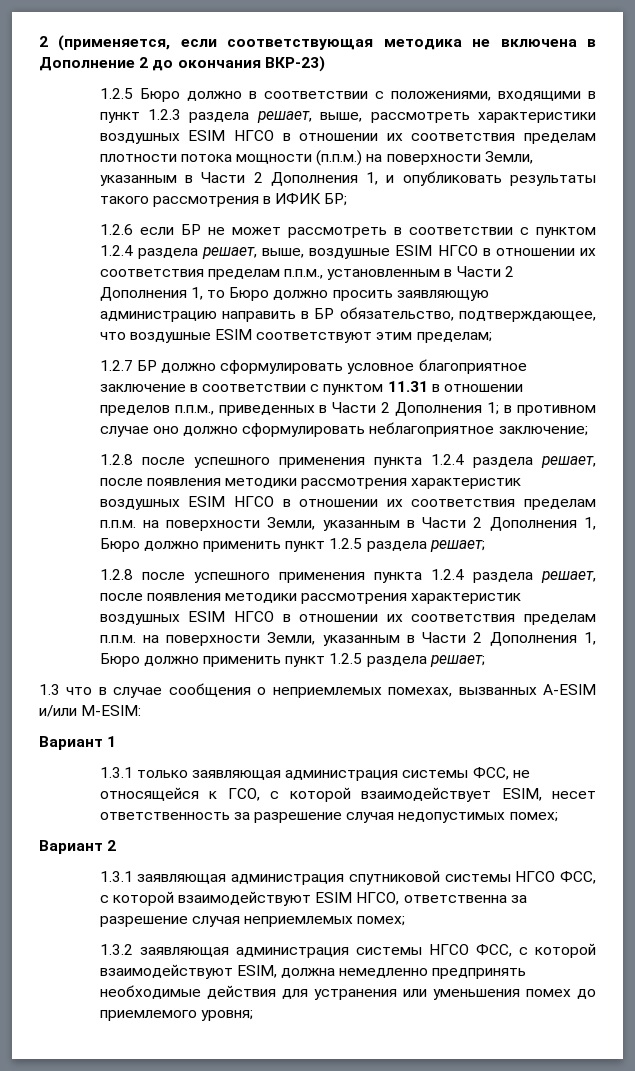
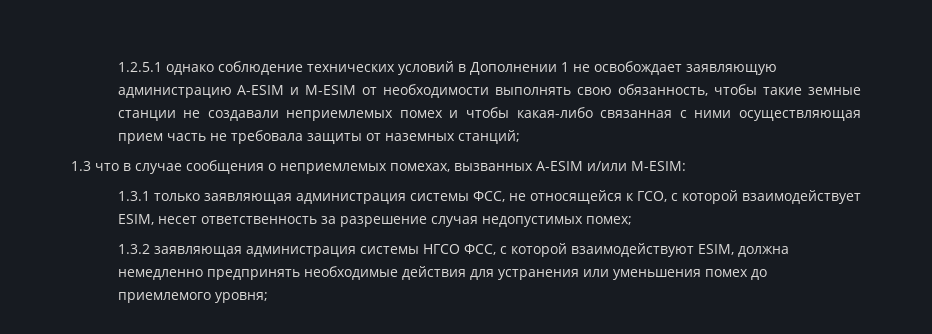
[39,35,597,51] [39,56,325,72] [99,88,596,102] [99,109,596,123] [99,130,596,144] [99,150,533,166] [99,171,596,186] [99,193,348,207] [99,224,596,238] [99,245,596,259] [99,266,514,280] [99,287,489,301] [99,307,597,322] [99,329,492,343] [99,359,527,374] [99,381,523,395] [99,402,596,416] [99,422,588,437] [99,454,596,468] [99,478,522,489] [99,496,596,510] [99,517,597,531] [99,538,485,552] [99,569,596,583] [99,593,522,604] [99,611,596,625] [99,632,597,646] [99,653,485,667] 2 (применяется, если соответствующая методика не включена в Дополнение 2 до окончания ВКР-23) // 1.2.5 Бюро должно в соответствии с положениями, входящими в пункт 1.2.3 раздела решает, выше, рассмотреть характеристики воздушных ESIM НГСО в отношении их соответствия пределам плотности потока мощности (п.п.м.) на поверхности Земли, указанным в Части 2 Дополнения 1, и опубликовать результаты такого рассмотрения в ИФИК БР; // 1.2.6 если БР не может рассмотреть в соответствии с пунктом 1.2.4 раздела решает, выше, воздушные ESIM НГСО в отношении их соответствия пределам п.п.м., установленным в Части 2 Дополнения 1, то Бюро должно просить заявляющую администрацию направить в БР обязательство, подтверждающее, что воздушные ESIM соответствуют этим пределам; // 1.2.7 БР должно сформулировать условное благоприятное заключение в соответствии с пунктом 11.31 в отношении пределов п.п.м., приведенных в Части 2 Дополнения 1; в противном случае оно должно сформулировать неблагоприятное заключение; // 1.2.8 после успешного применения пункта 1.2.4 раздела решает, после появления методики рассмотрения характеристик воздушных ESIM НГСО в отношении их соответствия пределам п.п.м. на поверхности Земли, указанным в Части 2 Дополнения 1, Бюро должно применить пункт 1.2.5 раздела решает; // 1.2.8 после успешного применения пункта 1.2.4 раздела решает, после появления методики рассмотрения характеристик воздушных ESIM НГСО в отношении их соответствия пределам п.п.м. на поверхности Земли, указанным в Части 2 Дополнения 1, Бюро должно применить пункт 1.2.5 раздела решает; -> [117,61,777,75] [117,84,862,98] [117,107,861,121] [117,130,520,144] 1.2.5.1 однако соблюдение технических условий в Дополнении 1 не освобождает заявляющую администрацию A-ESIM и M-ESIM от необходимости выполнять свою обязанность, чтобы такие земные станции не создавали неприемлемых помех и чтобы какая-либо связанная с ними осуществляющая прием часть не требовала защиты от наземных станций;
[39,736,117,750] // Вариант 1 -> (686, 166) none
[39,840,117,854] [99,870,597,885] [99,891,527,906] [99,916,406,927] // Вариант 2 // 1.3.1 заявляющая администрация спутниковой системы НГСО ФСС, с которой взаимодействуют ESIM НГСО, ответственна за разрешение случая неприемлемых помех; -> (632, 220) none

